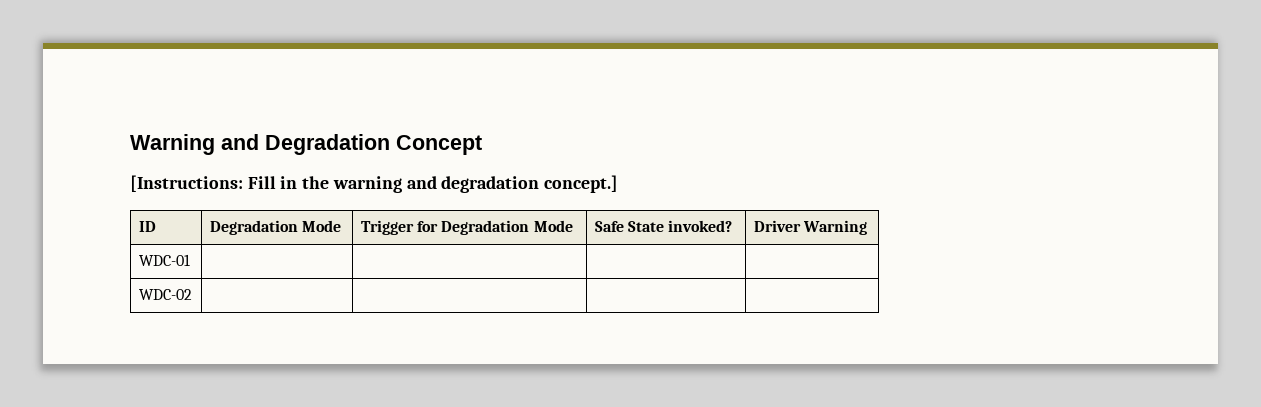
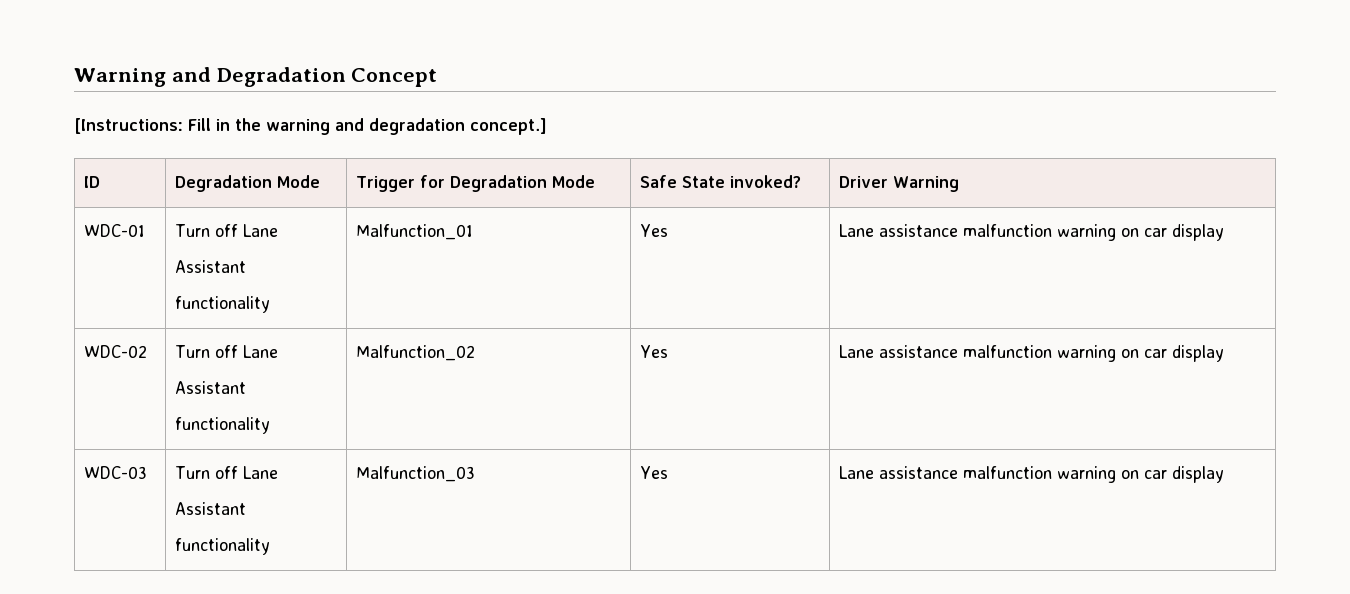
[138,289,192,300] | | | // WDC-02 | | | | -> [175,224,279,237] [175,260,247,273] [175,296,271,313] [356,224,474,240] [640,224,669,237] [839,224,1225,241] [84,345,148,358] [175,345,279,358] [175,381,247,394] [175,417,271,434] [356,345,476,361] [640,345,669,358] [839,345,1225,362] [84,466,148,479] [175,466,279,479] [175,502,247,515] [175,538,271,555] [356,466,476,482] [640,466,669,479] [839,466,1225,483] Turn off Lane // Assistant // functionality | Malfunction_01 | Yes | Lane assistance malfunction warning on car display // WDC-02 | Turn off Lane // Assistant // functionality | Malfunction_02 | Yes | Lane assistance malfunction warning on car display // WDC-03 | Turn off Lane // Assistant // functionality | Malfunction_03 | Yes | Lane assistance malfunction warning on car display

